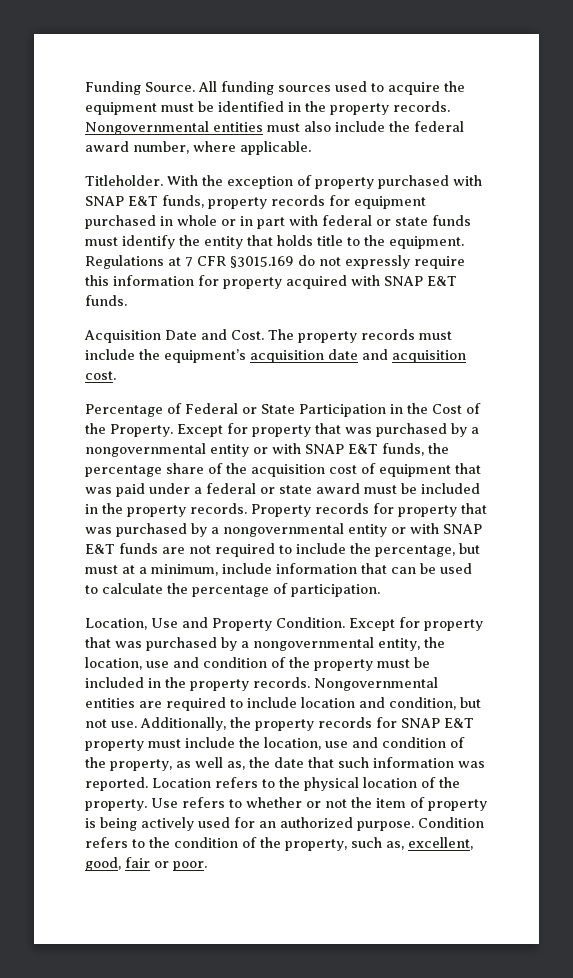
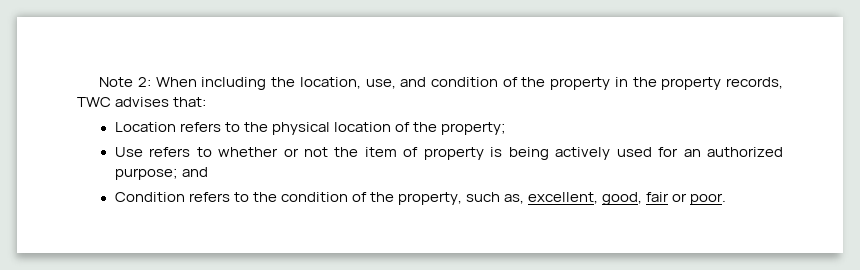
[85,81,465,95] [85,101,450,115] [85,121,464,135] [85,141,311,155] [85,175,482,189] [85,195,426,209] [85,215,471,229] [85,235,464,249] [85,255,465,269] [85,275,457,289] [85,295,127,306] [84,329,452,343] [85,349,466,363] [85,371,116,380] [85,403,481,417] [85,423,479,437] [85,443,449,457] [85,463,481,477] [85,483,480,497] [85,503,487,517] [85,523,482,537] [85,543,480,557] [85,563,472,576] [85,583,380,597] [85,617,483,631] [85,637,445,651] [85,657,169,670] Funding Source. All funding sources used to acquire the equipment must be identified in the property records. Nongovernmental entities must also include the federal award number, where applicable. // Titleholder. With the exception of property purchased with SNAP E&T funds, property records for equipment purchased in whole or in part with federal or state funds must identify the entity that holds title to the equipment. Regulations at 7 CFR §3015.169 do not expressly require this information for property acquired with SNAP E&T funds. // Acquisition Date and Cost. The property records must include the equipment’s acquisition date and acquisition cost. // Percentage of Federal or State Participation in the Cost of the Property. Except for property that was purchased by a nongovernmental entity or with SNAP E&T funds, the percentage share of the acquisition cost of equipment that was paid under a federal or state award must be included in the property records. Property records for property that was purchased by a nongovernmental entity or with SNAP E&T funds are not required to include the percentage, but must at a minimum, include information that can be used to calculate the percentage of participation. // Location, Use and Property Condition. Except for property that was purchased by a nongovernmental entity, the location, use -> [99,77,396,90] Note 2: When including the location, use,
[377,657,430,668] [85,677,438,691] [85,697,481,711] [85,717,474,731] [85,737,465,751] [85,757,485,771] [85,777,148,791] must be included in the property records. Nongovernmental entities are required to include location and condition, but not use. Additionally, the property records for SNAP E&T property must include the location, use and condition of the property, as well as, the date that such information was reported. -> [614,77,783,90] [77,97,207,107] in the property records, TWC advises that: //
[85,799,147,811] property. -> [441,122,507,135] property; //
[357,821,414,831] purpose. -> [114,167,208,180] purpose; and //

